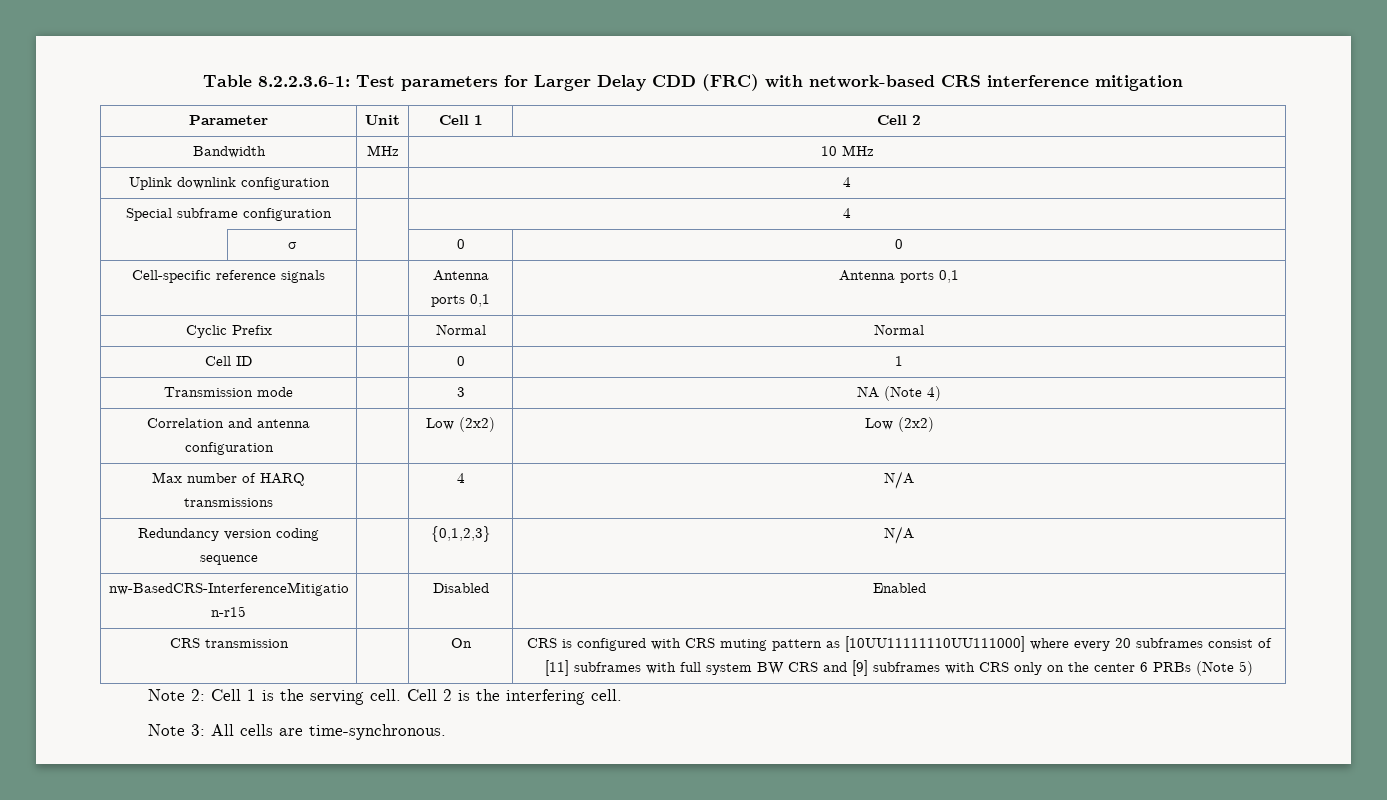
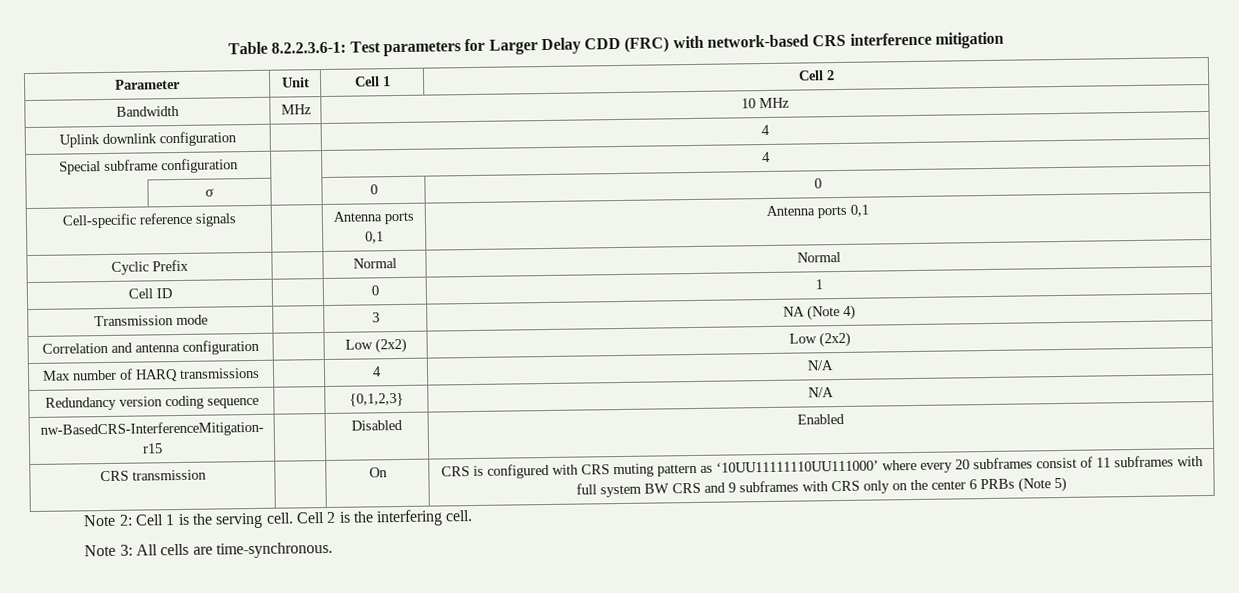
[844,636,1025,652] [10UU11111110UU111000] -> [715,460,879,473] ‘10UU11111110UU111000’
[545,660,569,676] [11] -> [1095,457,1111,468] 11
[851,660,868,676] [9] -> [728,482,736,493] 9

